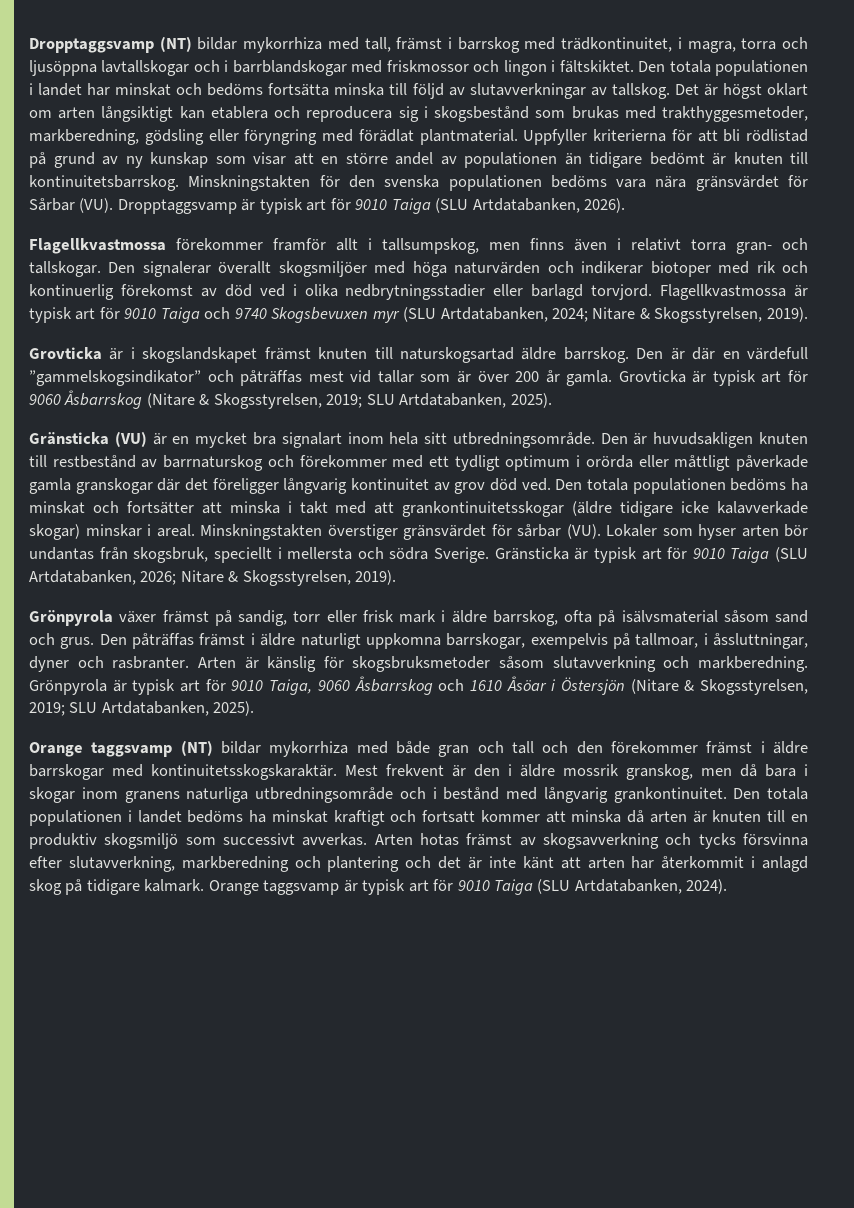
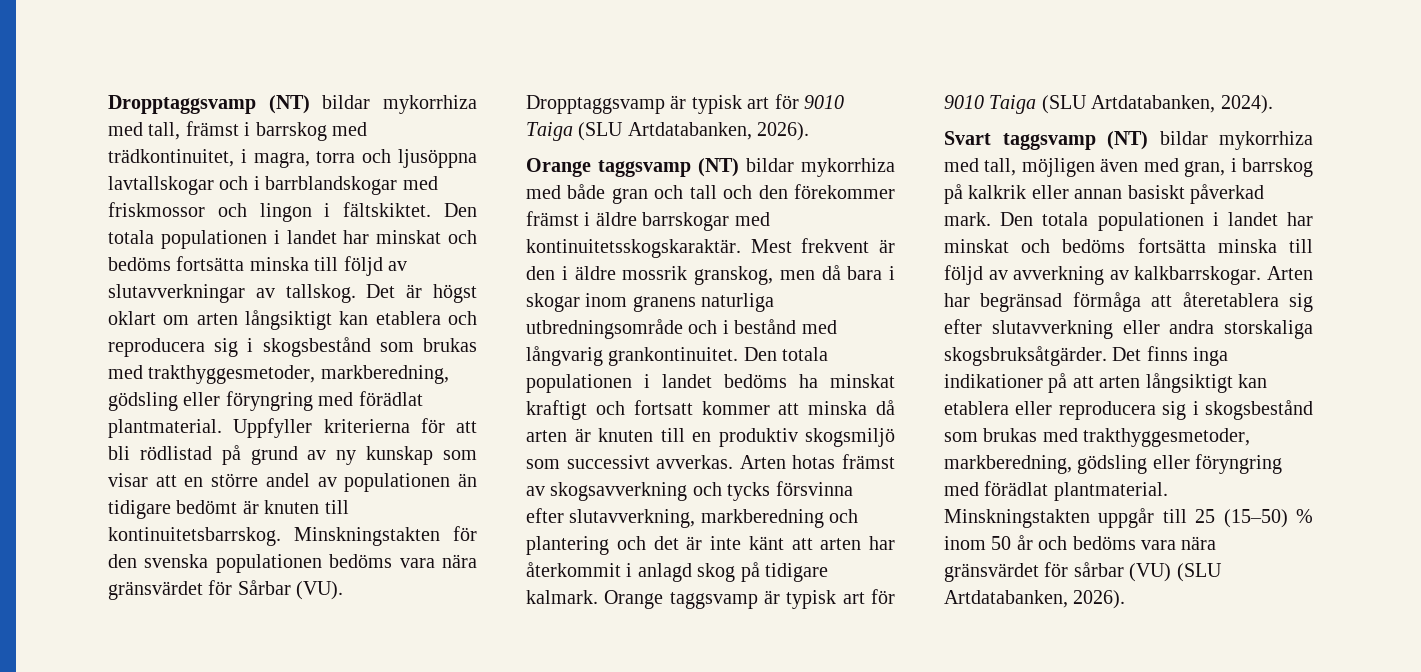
[29,238,808,254] [29,261,808,277] [29,284,808,300] [29,307,808,323] [29,347,809,363] [29,370,808,386] [29,390,552,409] [29,431,809,448] [29,455,808,471] [29,478,808,494] [29,501,808,517] [29,524,808,540] [29,547,808,563] [29,570,397,586] [29,610,808,626] [29,633,808,649] [29,656,808,672] [29,676,808,695] [29,701,255,716] // Flagellkvastmossa förekommer framför allt i tallsumpskog, men finns även i relativt torra gran- och tallskogar. Den signalerar överallt skogsmiljöer med höga naturvärden och indikerar biotoper med rik och kontinuerlig förekomst av död ved i olika nedbrytningsstadier eller barlagd torvjord. Flagellkvastmossa är typisk art för 9010 Taiga och 9740 Skogsbevuxen myr (SLU Artdatabanken, 2024; Nitare & Skogsstyrelsen, 2019). // Grovticka är i skogslandskapet främst knuten till naturskogsartad äldre barrskog. Den är där en värdefull ”gammelskogsindikator” och påträffas mest vid tallar som är över 200 år gamla. Grovticka är typisk art för 9060 Åsbarrskog (Nitare & Skogsstyrelsen, 2019; SLU Artdatabanken, 2025). // Gränsticka (VU) är en mycket bra signalart inom hela sitt utbredningsområde. Den är huvudsakligen knuten till restbestånd av barrnaturskog och förekommer med ett tydligt optimum i orörda eller måttligt påverkade gamla granskogar där det föreligger långvarig kontinuitet av grov död ved. Den totala populationen bedöms ha minskat och fortsätter att minska i takt med att grankontinuitetsskogar (äldre tidigare icke kalavverkade skogar) minskar i areal. Minskningstakten överstiger gränsvärdet för sårbar (VU). Lokaler som hyser arten bör undantas från skogsbruk, speciellt i mellersta och södra Sverige. Gränsticka är typisk art för 9010 Taiga (SLU Artdatabanken, 2026; Nitare & Skogsstyrelsen, 2019). // Grönpyrola växer främst på sandig, torr eller frisk mark i äldre barrskog, ofta på isälvsmaterial såsom sand och grus. Den påträffas främst i äldre naturligt uppkomna barrskogar, exempelvis på tallmoar, i åssluttningar, dyner och rasbranter. Arten är känslig för skogsbruksmetoder såsom slutavverkning och markberedning. Grönpyrola är typisk art för 9010 Taiga, 9060 Åsbarrskog och 1610 Åsöar i Östersjön (Nitare & Skogsstyrelsen, 2019; SLU Artdatabanken, 2025). -> (810, 131) none
(728, 886) none -> [944,131,1313,150] [944,158,1313,177] [944,184,1264,204] [944,212,1313,231] [944,238,1313,253] [944,265,1313,285] [944,292,1313,312] [944,319,1313,339] [944,346,1229,366] [944,373,1267,393] [944,400,1313,420] [944,428,1251,447] [944,454,1283,474] [944,481,1168,501] [944,508,1313,528] [944,535,1217,550] [944,562,1222,582] [944,590,1126,609] // Svart taggsvamp (NT) bildar mykorrhiza med tall, möjligen även med gran, i barrskog på kalkrik eller annan basiskt påverkad mark. Den totala populationen i landet har minskat och bedöms fortsätta minska till följd av avverkning av kalkbarrskogar. Arten har begränsad förmåga att återetablera sig efter slutavverkning eller andra storskaliga skogsbruksåtgärder. Det finns inga indikationer på att arten långsiktigt kan etablera eller reproducera sig i skogsbestånd som brukas med trakthyggesmetoder, markberedning, gödsling eller föryngring med förädlat plantmaterial. Minskningstakten uppgår till 25 (15–50) % inom 50 år och bedöms vara nära gränsvärdet för sårbar (VU) (SLU Artdatabanken, 2026).

